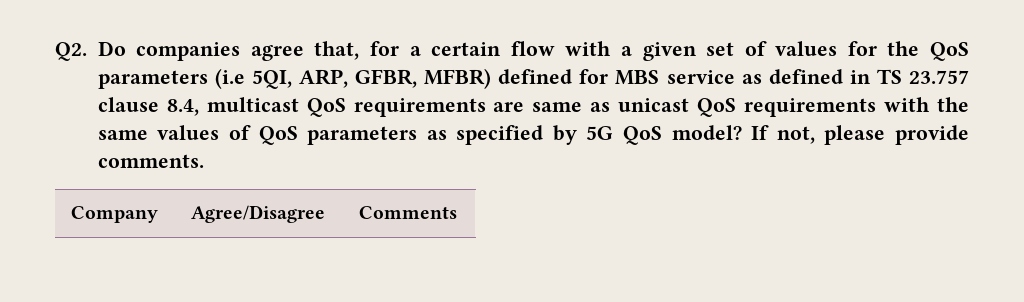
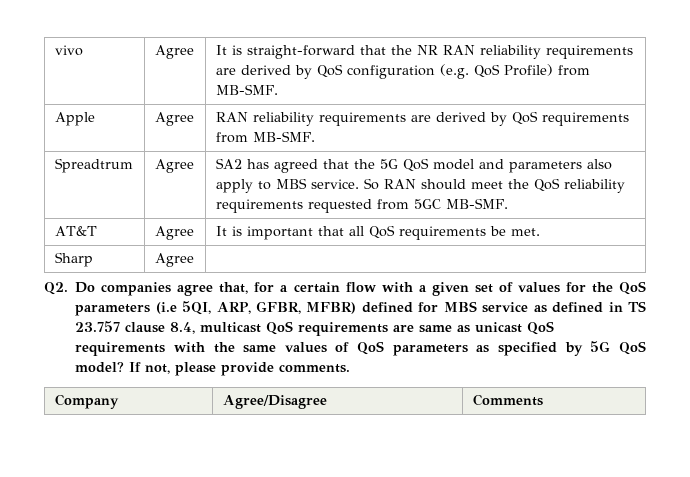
(55, 51) none -> [54,45,83,56] [154,45,194,59] [215,45,633,59] [215,64,590,79] [215,84,278,95] [54,112,95,126] [154,112,194,126] [215,111,629,126] [215,131,315,143] [54,158,133,173] [154,159,194,173] [215,158,612,173] [215,178,625,193] [215,198,508,213] [54,226,97,236] [154,226,194,240] [215,225,540,240] [54,252,93,267] [154,253,194,267] vivo | Agree | It is straight-forward that the NR RAN reliability requirements are derived by QoS configuration (e.g. QoS Profile) from MB-SMF. // Apple | Agree | RAN reliability requirements are derived by QoS requirements from MB-SMF. // Spreadtrum | Agree | SA2 has agreed that the 5G QoS model and parameters also apply to MBS service. So RAN should meet the QoS reliability requirements requested from 5GC MB-SMF. // AT&T | Agree | It is important that all QoS requirements be met. // Sharp | Agree | //

